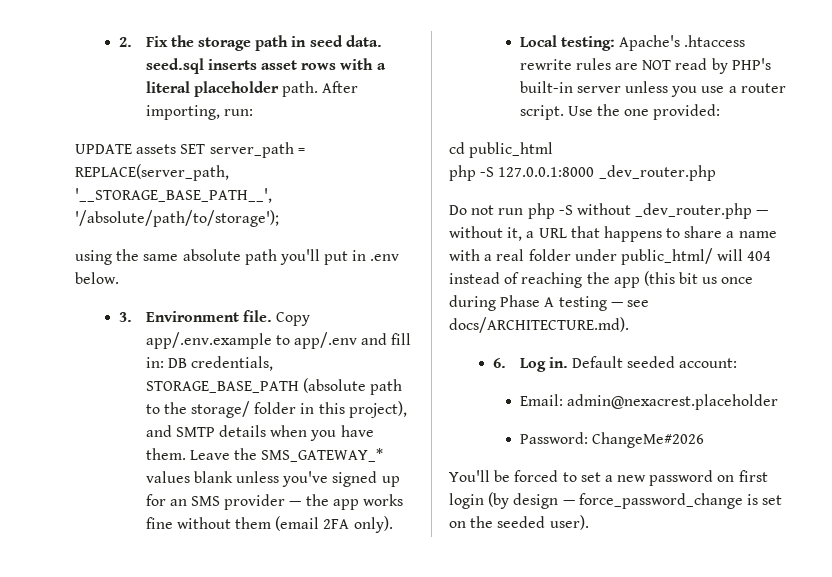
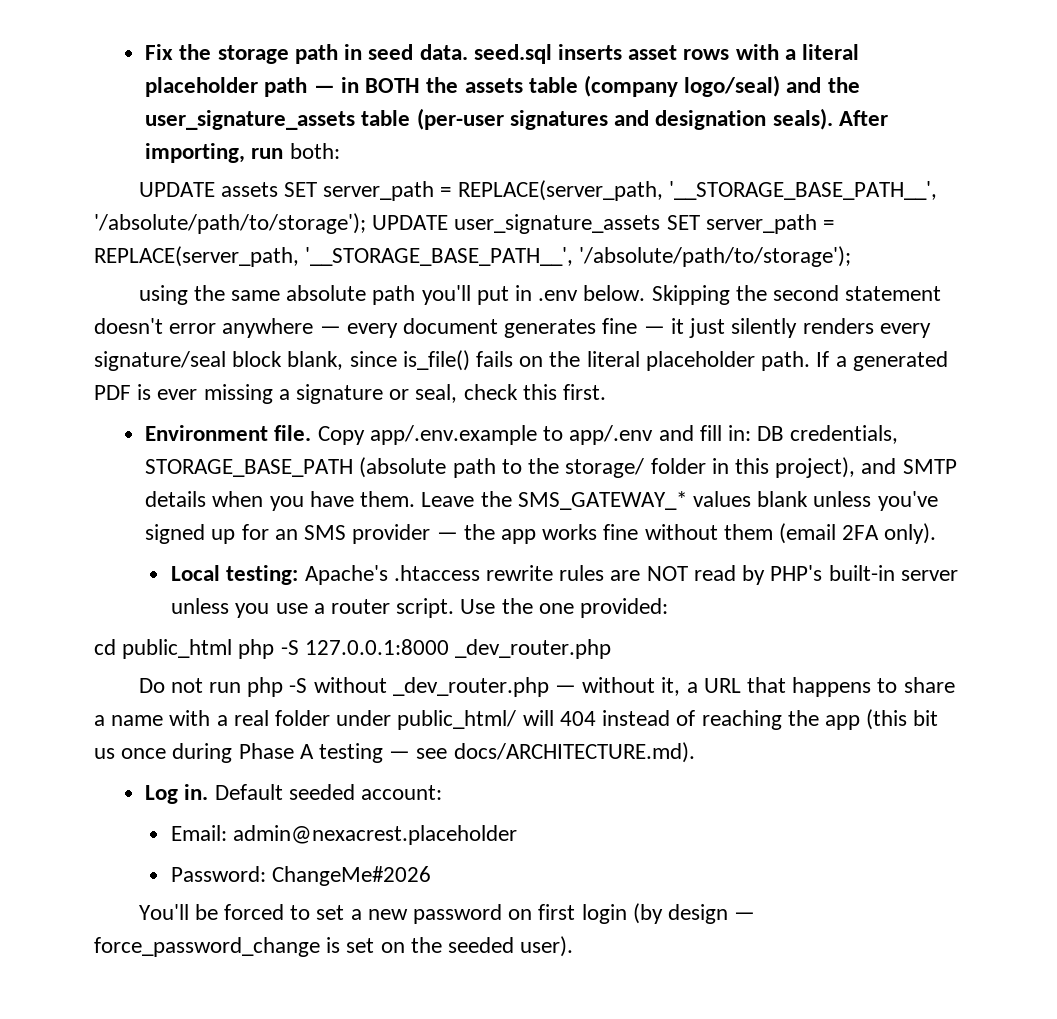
[118,37,132,47] 2. -> (145, 52) none
[281,81,359,97] [145,105,253,120] path. After importing, run: -> [264,75,860,97] [145,108,888,130] [145,143,340,163] path — in BOTH the assets table (company logo/seal) and the user_signature_assets table (per-user signatures and designation seals). After importing, run both:
(279, 218) none -> [372,214,835,234] [94,246,852,267] UPDATE user_signature_assets SET server_path = REPLACE(server_path, '__STORAGE_BASE_PATH__', '/absolute/path/to/storage');
[118,312,132,322] // 3. -> [651,285,942,305] [94,318,931,338] [94,350,948,371] [94,384,607,404] Skipping the second statement doesn't error anywhere — every document generates fine — it just silently renders every signature/seal block blank, since is_file() fails on the literal placeholder path. If a generated PDF is ever missing a signature or seal, check this first. //
(554, 150) // -> (233, 649) none
[492,358,506,368] 6. -> (695, 752) none

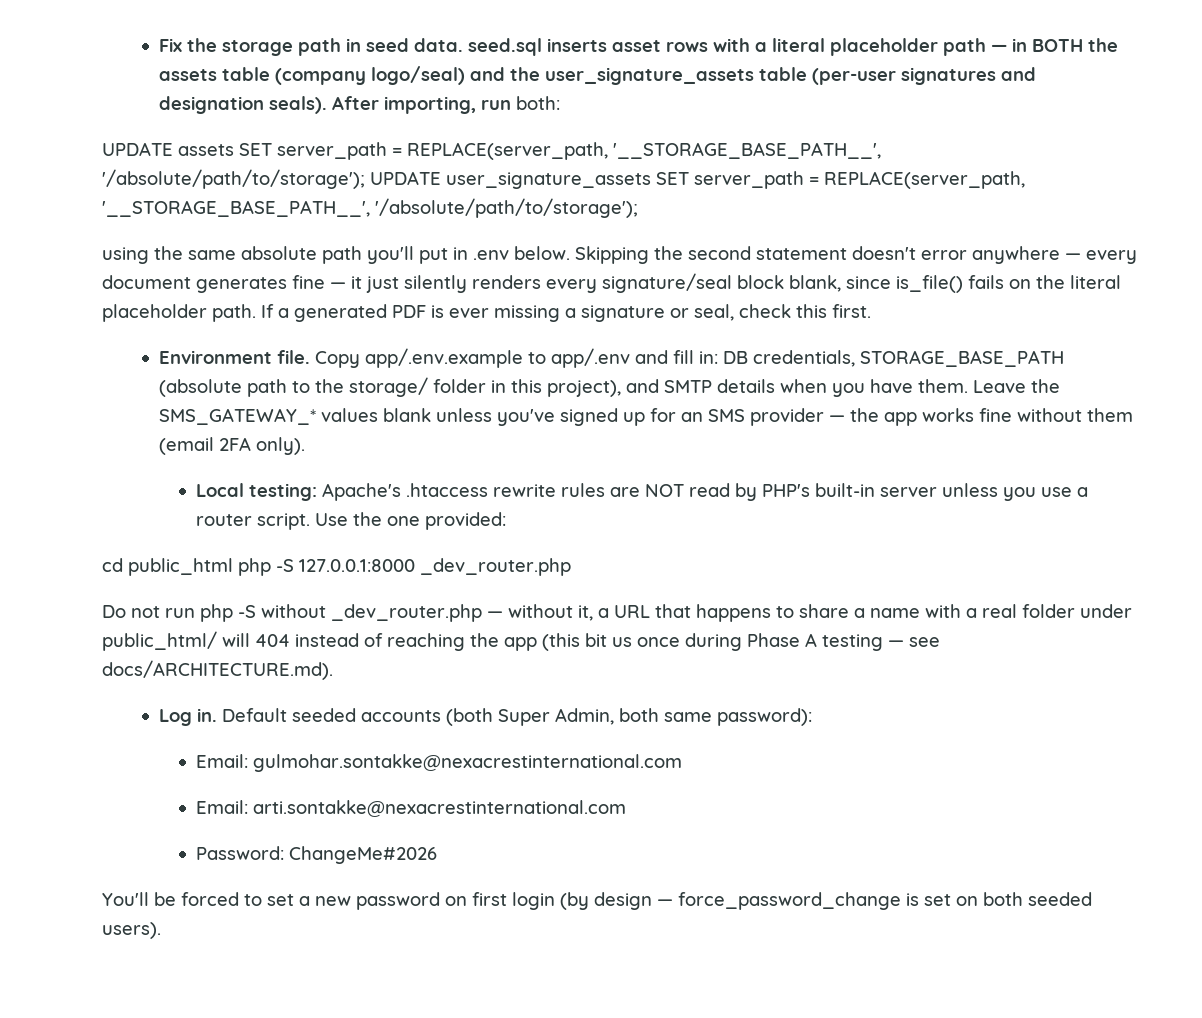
[361,785,443,800] [171,825,518,845] account: // Email: admin@nexacrest.placeholder -> [360,708,812,726] [195,754,682,772] [195,800,626,817] accounts (both Super Admin, both same password): // Email: gulmohar.sontakke@nexacrestinternational.com // Email: arti.sontakke@nexacrestinternational.com
[410,936,574,957] the seeded user). -> [983,892,1092,906] [102,922,161,939] both seeded users).

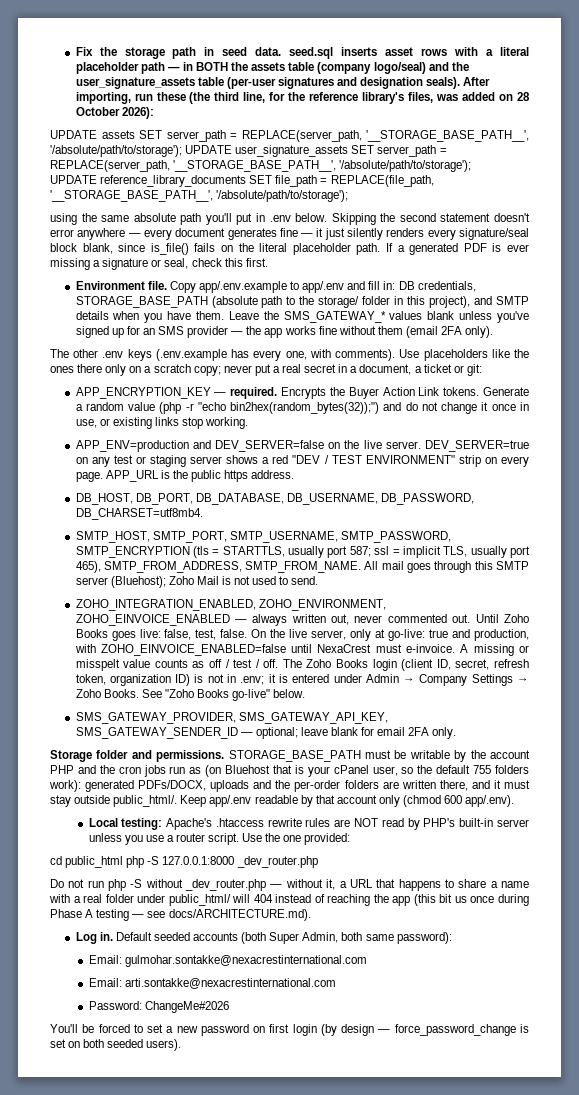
[515,96,560,110] both: -> [156,92,530,104] [75,107,154,119] these (the third line, for the reference library's files, was added on 28 October 2026):
(638, 208) none -> [50,175,434,187] [50,190,349,202] // UPDATE reference_library_documents SET file_path = REPLACE(file_path, '__STORAGE_BASE_PATH__', '/absolute/path/to/storage');
(305, 446) none -> [50,349,529,361] [50,364,482,376] [75,387,529,399] [75,402,529,414] [75,417,249,429] [75,440,529,452] [75,455,529,467] [75,470,295,482] [75,493,475,505] [75,508,203,520] [75,531,451,543] [75,546,530,558] [75,561,530,573] [75,576,319,588] [75,599,386,611] [75,614,530,626] [75,629,529,641] [74,644,530,656] [75,659,529,671] [75,674,529,686] [75,689,306,701] [75,712,388,724] [75,727,457,739] [50,750,530,762] [50,765,530,777] [49,780,531,792] [50,795,515,807] // The other .env keys (.env.example has every one, with comments). Use placeholders like the ones there only on a scratch copy; never put a real secret in a document, a ticket or git: // APP_ENCRYPTION_KEY — required. Encrypts the Buyer Action Link tokens. Generate a random value (php -r "echo bin2hex(random_bytes(32));") and do not change it once in use, or existing links stop working. // APP_ENV=production and DEV_SERVER=false on the live server. DEV_SERVER=true on any test or staging server shows a red "DEV / TEST ENVIRONMENT" strip on every page. APP_URL is the public https address. // DB_HOST, DB_PORT, DB_DATABASE, DB_USERNAME, DB_PASSWORD, DB_CHARSET=utf8mb4. // SMTP_HOST, SMTP_PORT, SMTP_USERNAME, SMTP_PASSWORD, SMTP_ENCRYPTION (tls = STARTTLS, usually port 587; ssl = implicit TLS, usually port 465), SMTP_FROM_ADDRESS, SMTP_FROM_NAME. All mail goes through this SMTP server (Bluehost); Zoho Mail is not used to send. // ZOHO_INTEGRATION_ENABLED, ZOHO_ENVIRONMENT, ZOHO_EINVOICE_ENABLED — always written out, never commented out. Until Zoho Books goes live: false, test, false. On the live server, only at go-live: true and production, with ZOHO_EINVOICE_ENABLED=false until NexaCrest must e-invoice. A missing or misspelt value counts as off / test / off. The Zoho Books login (client ID, secret, refresh token, organization ID) is not in .env; it is entered under Admin → Company Settings → Zoho Books. See "Zoho Books go-live" below. // SMS_GATEWAY_PROVIDER, SMS_GATEWAY_API_KEY, SMS_GATEWAY_SENDER_ID — optional; leave blank for email 2FA only. // Storage folder and permissions. STORAGE_BASE_PATH must be writable by the account PHP and the cron jobs run as (on Bluehost that is your cPanel user, so the default 755 folders work): generated PDFs/DOCX, uploads and the per-order folders are written there, and it must stay outside public_html/. Keep app/.env readable by that account only (chmod 600 app/.env).

